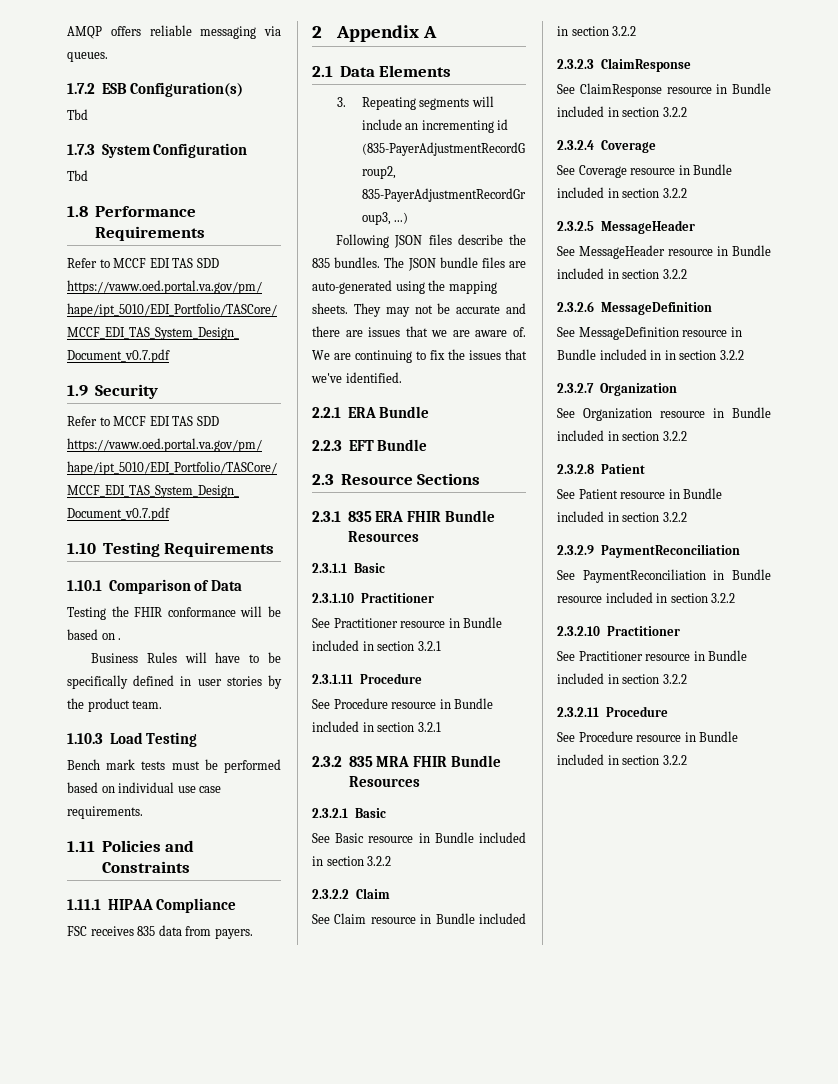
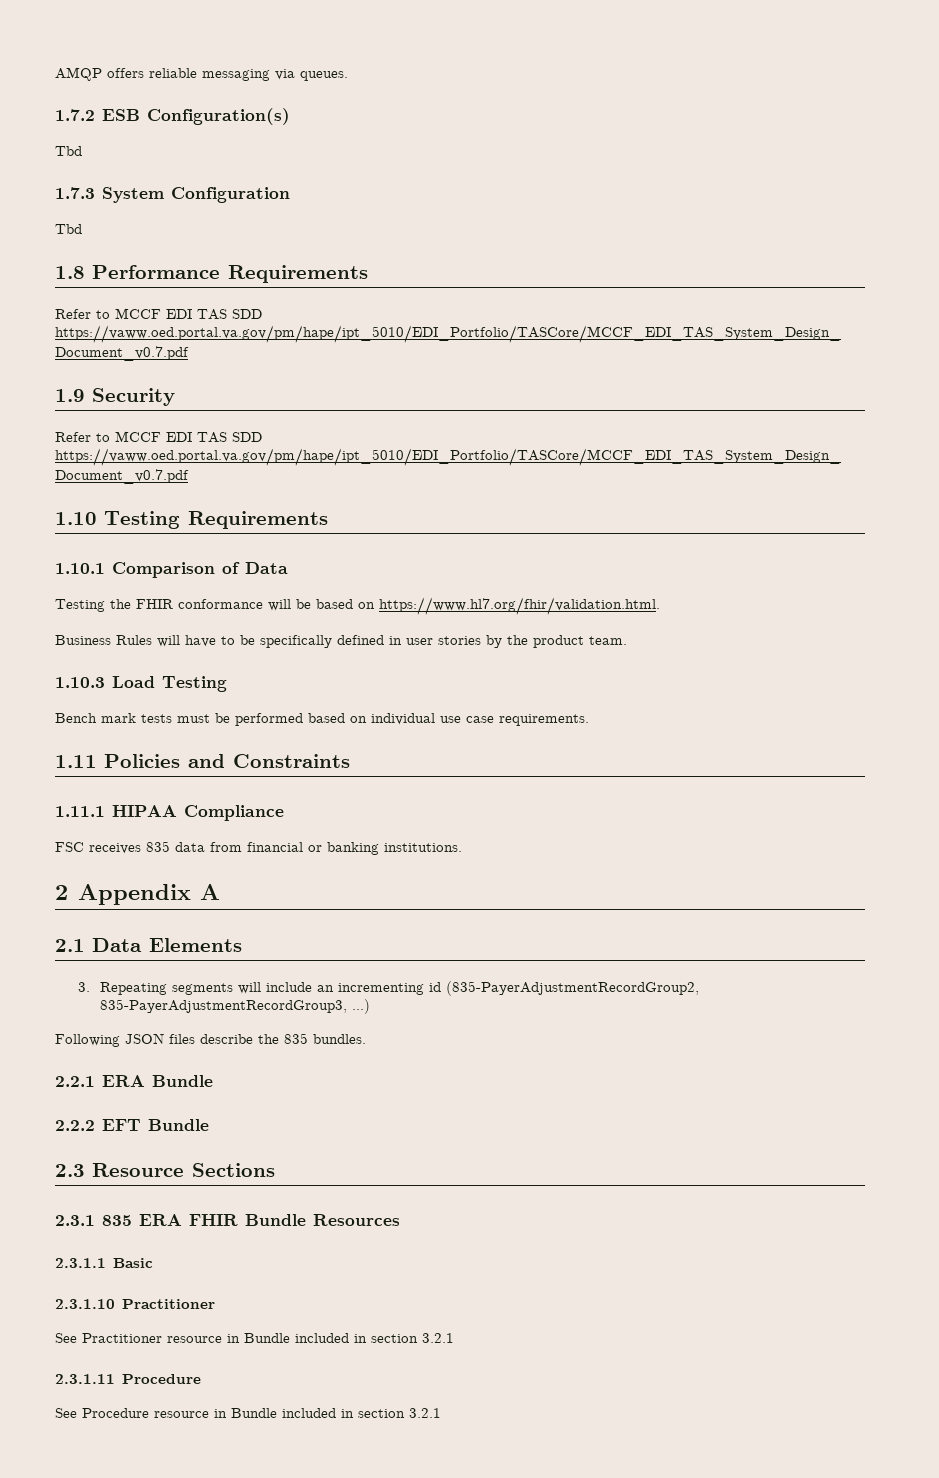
[118,638,122,640] . -> [379,597,660,615] https://www.hl7.org/fhir/validation.html.
[214,928,253,939] payers. -> [247,842,462,855] financial or banking institutions.
[384,257,526,271] [312,280,497,294] [312,303,526,317] [312,326,526,337] [312,349,527,363] [311,372,402,383] The JSON bundle files are auto-generated using the mapping sheets. They may not be accurate and there are issues that we are aware of. We are continuing to fix the issues that we've identified. -> (366, 1039) none
[312,440,342,451] 2.2.3 -> [55,1120,95,1131] 2.2.2
[312,755,502,767] [348,776,420,787] [312,808,386,818] [312,832,526,843] [312,856,392,866] [312,888,390,899] [312,913,526,924] [557,26,637,36] [557,58,691,72] [557,83,771,97] [557,106,687,117] [557,140,656,153] [557,164,733,178] [557,187,687,198] [557,220,695,234] [557,245,771,259] [557,268,687,279] [557,301,712,315] [557,327,742,340] [557,349,744,360] [557,383,677,396] [557,407,771,421] [557,430,687,441] [557,464,645,474] [557,488,723,499] [557,511,687,522] [557,544,740,558] [557,569,771,583] [557,592,736,603] [557,626,680,636] [557,650,748,661] [557,673,687,684] [557,706,668,717] [557,731,739,742] [557,754,687,765] // 2.3.2 835 MRA FHIR Bundle Resources // 2.3.2.1 Basic // See Basic resource in Bundle included in section 3.2.2 // 2.3.2.2 Claim // See Claim resource in Bundle included in section 3.2.2 // 2.3.2.3 ClaimResponse // See ClaimResponse resource in Bundle included in section 3.2.2 // 2.3.2.4 Coverage // See Coverage resource in Bundle included in section 3.2.2 // 2.3.2.5 MessageHeader // See MessageHeader resource in Bundle included in section 3.2.2 // 2.3.2.6 MessageDefinition // See MessageDefinition resource in Bundle included in in section 3.2.2 // 2.3.2.7 Organization // See Organization resource in Bundle included in section 3.2.2 // 2.3.2.8 Patient // See Patient resource in Bundle included in section 3.2.2 // 2.3.2.9 PaymentReconciliation // See PaymentReconciliation in Bundle resource included in section 3.2.2 // 2.3.2.10 Practitioner // See Practitioner resource in Bundle included in section 3.2.2 // 2.3.2.11 Procedure // See Procedure resource in Bundle included in section 3.2.2 -> (441, 1413) none

